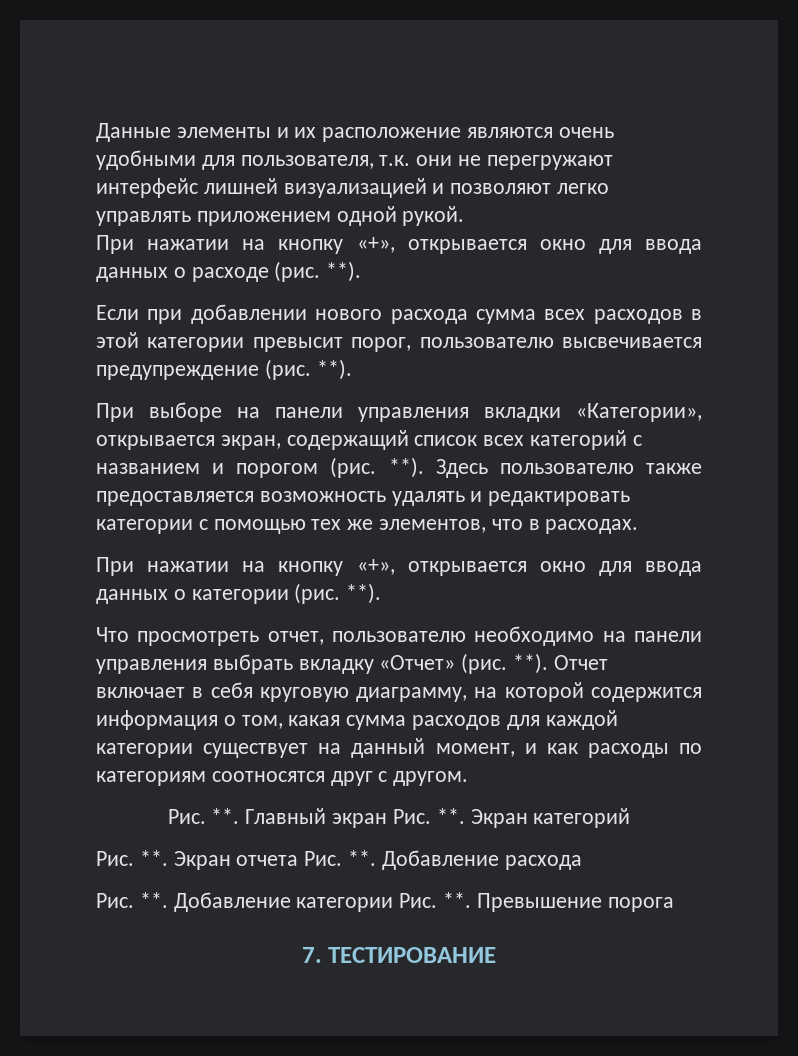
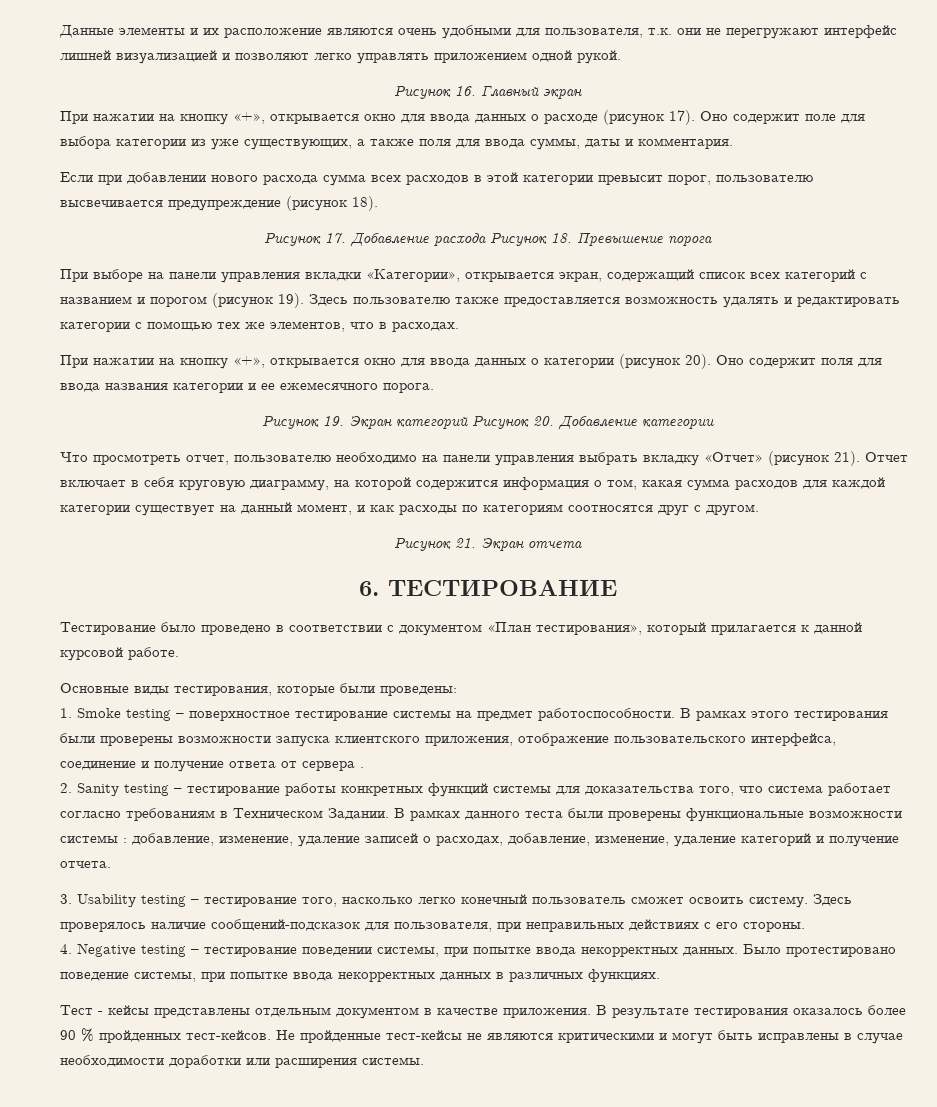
(465, 216) none -> [394,85,582,100] // Рисунок 16. Главный экран
[274,261,362,282] (рис. **). -> [603,110,865,125] [60,136,733,150] (рисунок 17). Оно содержит поле для выбора категории из уже существующих, а также поля для ввода суммы, даты и комментария.
[264,359,352,380] (рис. **). -> [286,196,378,211] [264,232,712,247] (рисунок 18). // Рисунок 17. Добавление расхода Рисунок 18. Превышение порога
[330,457,424,478] (рис. **). -> [212,293,304,308] (рисунок 19).
[294,583,382,604] (рис. **). -> [619,354,882,369] [60,382,434,393] [262,415,714,430] (рисунок 20). Оно содержит поля для ввода названия категории и ее ежемесячного порога. // Рисунок 19. Экран категорий Рисунок 20. Добавление категории
[461,653,549,674] (рис. **). -> [768,451,860,466] (рисунок 21).
[167,808,631,828] [96,850,582,870] [96,892,674,912] [301,947,497,963] Рис. **. Главный экран Рис. **. Экран категорий // Рис. **. Экран отчета Рис. **. Добавление расхода // Рис. **. Добавление категории Рис. **. Превышение порога // 7. ТЕСТИРОВАНИЕ -> [394,537,582,552] [358,579,617,597] [60,622,862,636] [60,647,179,661] [60,683,457,696] [60,708,888,721] [60,733,836,747] [60,761,364,772] [60,783,891,797] [60,808,902,822] [60,833,899,847] [60,861,111,868] [60,894,852,908] [60,919,805,932] [60,943,896,957] [60,969,660,983] [60,1005,906,1019] [60,1028,903,1044] [60,1055,424,1068] Рисунок 21. Экран отчета // 6. ТЕСТИРОВАНИЕ // Тестирование было проведено в соответствии с документом «План тестирования», который прилагается к данной курсовой работе. // Основные виды тестирования, которые были проведены: // 1. Smoke testing – поверхностное тестирование системы на предмет работоспособности. В рамках этого тестирования были проверены возможности запуска клиентского приложения, отображение пользовательского интерфейса, соединение и получение ответа от сервера . // 2. Sanity testing – тестирование работы конкретных функций системы для доказательства того, что система работает согласно требованиям в Техническом Задании. В рамках данного теста были проверены функциональные возможности системы : добавление, изменение, удаление записей о расходах, добавление, изменение, удаление категорий и получение отчета. // 3. Usability testing – тестирование того, насколько легко конечный пользователь сможет освоить систему. Здесь проверялось наличие сообщений-подсказок для пользователя, при неправильных действиях с его стороны. // 4. Negative testing – тестирование поведении системы, при попытке ввода некорректных данных. Было протестировано поведение системы, при попытке ввода некорректных данных в различных функциях. // Тест - кейсы представлены отдельным документом в качестве приложения. В результате тестирования оказалось более 90 % пройденных тест-кейсов. Не пройденные тест-кейсы не являются критическими и могут быть исправлены в случае необходимости доработки или расширения системы.

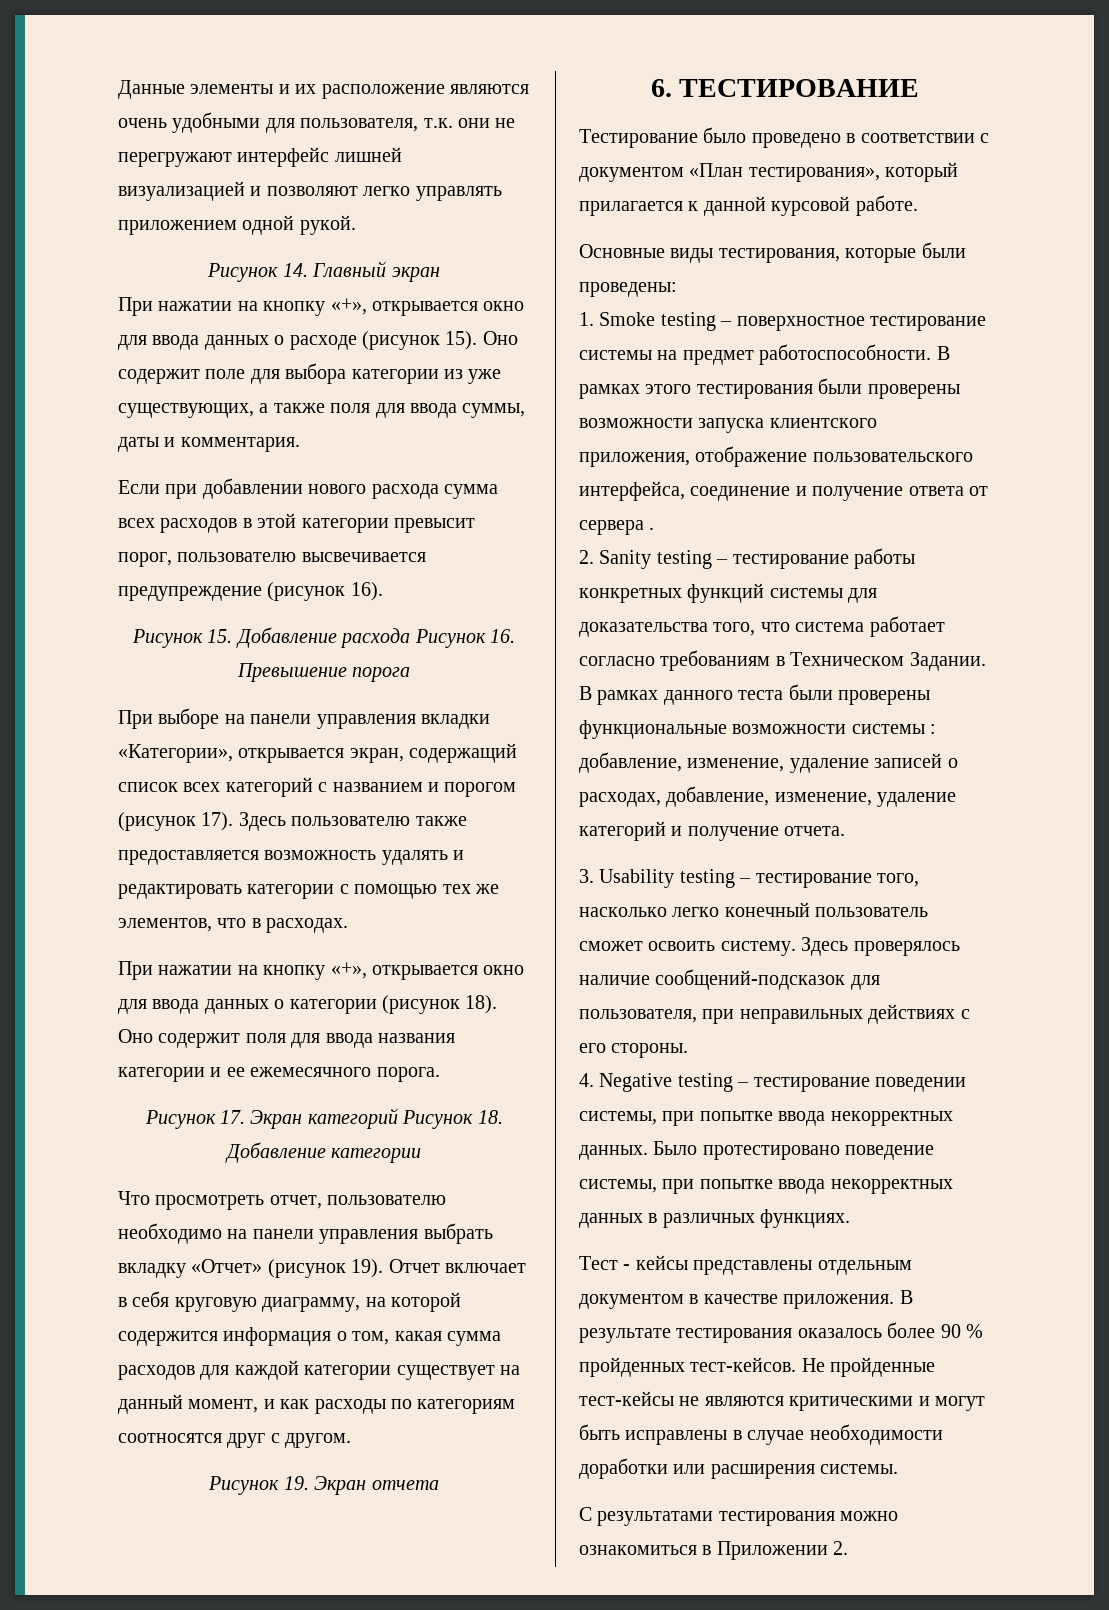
[455,86,476,96] 16. -> [282,263,308,277] 14.
[669,110,695,125] 17). -> [445,331,478,350] 15).
[352,196,378,211] [264,232,346,246] 18). // Рисунок 17. -> [350,582,383,601] [132,629,233,648] 16). // Рисунок 15.
[551,233,572,243] 18. -> [490,629,515,643] 16.
[278,293,304,308] 19). -> [201,812,234,831] 17).
[685,354,711,369] 20). -> [465,995,498,1014] 18).
[323,416,344,426] 19. -> [219,1110,245,1124] 17.
[533,416,554,426] 20. -> [477,1110,503,1124] 18.
[834,451,860,466] 21). -> [351,1259,384,1278] 19).
[455,538,476,548] 21. -> [283,1476,309,1490] 19.
(424, 1061) none -> [579,1507,899,1526] [579,1541,849,1560] // С результатами тестирования можно ознакомиться в Приложении 2.

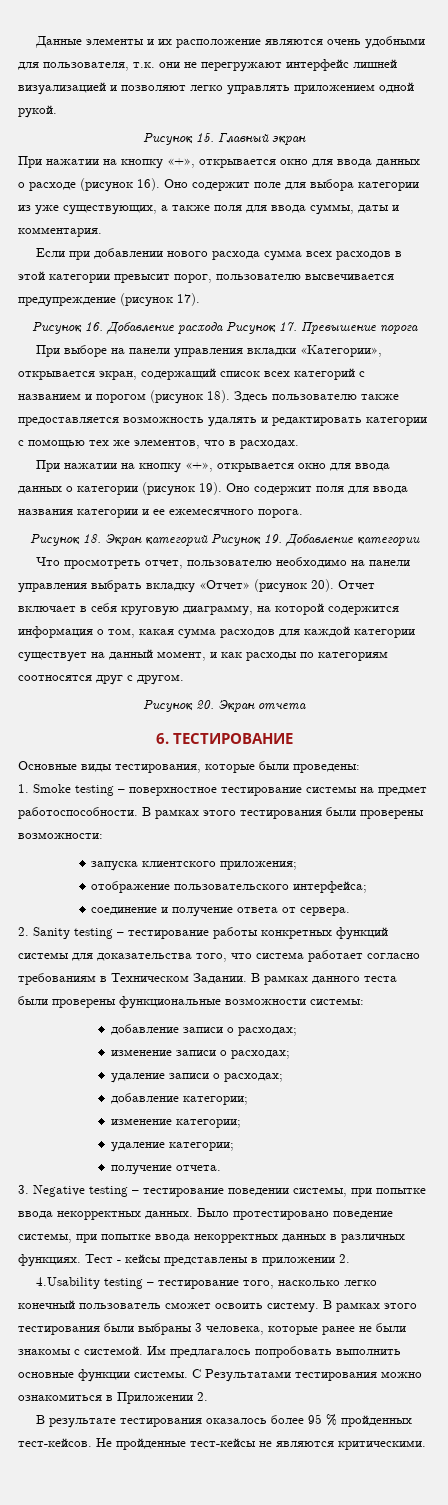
[282,263,308,277] 14. -> [196,133,214,142] 15.
[445,331,478,350] 15). -> [137,178,160,191] 16).
[350,582,383,601] [132,629,233,648] 16). // Рисунок 15. -> [177,293,200,306] [31,322,103,334] 17). // Рисунок 16.
[490,629,515,643] 16. -> [278,322,297,331] 17.
[201,812,234,831] 17). -> [207,390,230,403] 18).
[465,995,498,1014] 18). -> [199,482,222,495] 19).
[219,1110,245,1124] 17. -> [82,534,101,543] 18.
[477,1110,503,1124] 18. -> [263,534,282,543] 19.
[351,1259,384,1278] 19). -> [311,579,334,592] 20).
[283,1476,309,1490] 19. -> [196,700,214,709] 20.
[579,127,989,148] [579,162,959,182] [579,195,918,216] // Тестирование было проведено в соответствии с документом «План тестирования», который прилагается к данной курсовой работе. -> (293, 738) none
[579,418,693,428] возможности -> [18,832,103,839] возможности: //
[579,452,690,467] приложения, -> [220,861,298,870] приложения; //
[579,481,685,501] интерфейса, -> [293,881,368,893] интерфейса; //
[579,520,655,535] сервера . -> [300,907,351,916] сервера.
[851,724,937,734] [579,752,958,773] [579,786,957,807] [579,821,846,841] [579,869,919,888] [579,902,929,917] [579,937,960,956] [579,969,880,990] [579,1004,970,1024] [579,1043,689,1058] [579,1073,594,1087] системы : добавление, изменение, удаление записей о расходах, добавление, изменение, удаление категорий и получение отчета. // 3. Usability testing – тестирование того, насколько легко конечный пользователь сможет освоить систему. Здесь проверялось наличие сообщений-подсказок для пользователя, при неправильных действиях с его стороны. // 4. -> [310,998,364,1005] [111,1024,298,1036] [111,1049,291,1059] [111,1073,284,1083] [111,1093,249,1105] [111,1118,242,1128] [111,1142,235,1152] [111,1165,222,1175] [18,1185,29,1194] системы: // добавление записи о расходах; // изменение записи о расходах; // удаление записи о расходах; // добавление категории; // изменение категории; // удаление категории; // получение отчета. // 3.
(851, 1218) // -> (81, 1260) none
[817,1260,912,1275] [579,1294,895,1309] отдельным документом в качестве приложения. -> [251,1254,350,1266] [35,1277,377,1289] [18,1300,417,1313] [18,1323,406,1335] [18,1346,401,1358] [18,1369,422,1382] [18,1392,208,1404] в приложении 2. // 4.Usability testing – тестирование того, насколько легко конечный пользователь сможет освоить систему. В рамках этого тестирования были выбраны 3 человека, которые ранее не были знакомы с системой. Им предлагалось попробовать выполнить основные функции системы. С Результатами тестирования можно ознакомиться в Приложении 2. //
[940,1324,961,1338] 90 -> [307,1414,322,1424] 95
[789,1396,985,1411] [579,1424,943,1445] [579,1458,899,1479] [579,1507,899,1526] [579,1541,849,1560] критическими и могут быть исправлены в случае необходимости доработки или расширения системы. // С результатами тестирования можно ознакомиться в Приложении 2. -> [338,1440,426,1450] критическими.

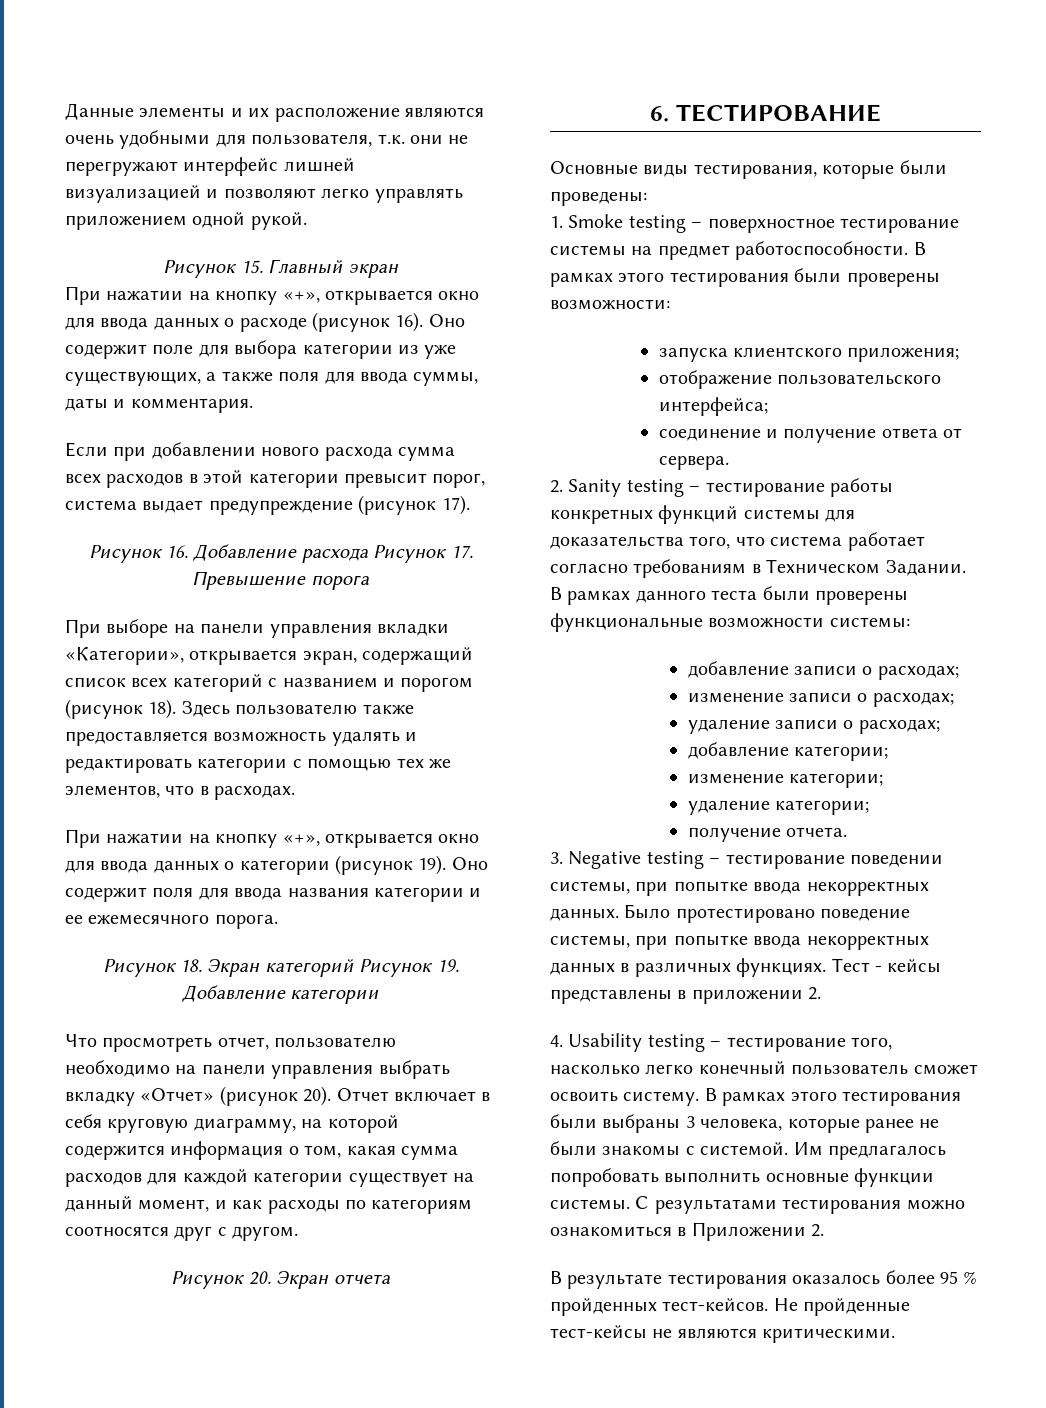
[216,274,394,280] пользователю высвечивается -> [65,500,204,513] система выдает
[35,1277,100,1289] 4.Usability -> [550,1033,643,1052] 4. Usability
[205,1369,291,1382] Результатами -> [654,1199,777,1214] результатами

